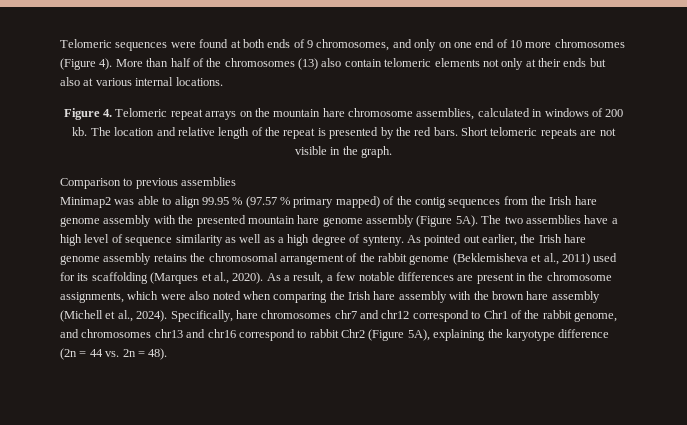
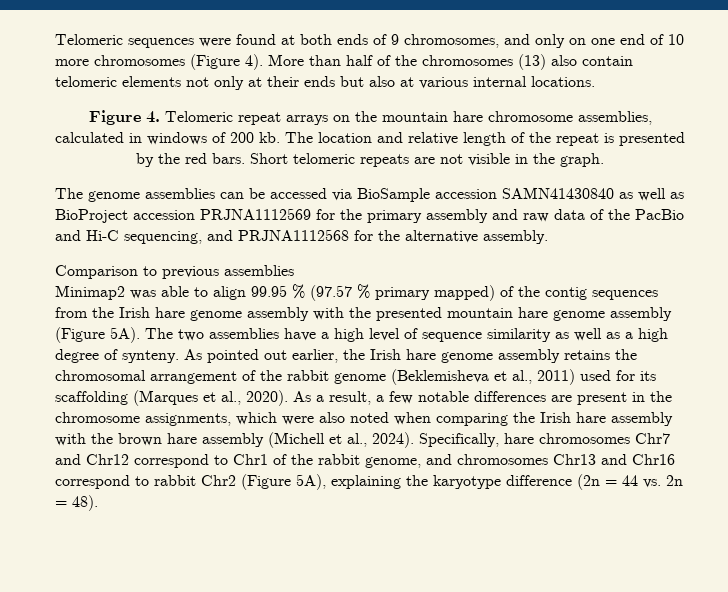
(393, 152) none -> [55,187,684,202] [55,208,684,223] [55,229,548,244] // The genome assemblies can be accessed via BioSample accession SAMN41430840 as well as BioProject accession PRJNA1112569 for the primary assembly and raw data of the PacBio and Hi-C sequencing, and PRJNA1112568 for the alternative assembly.
[334,310,410,319] chr7 and chr12 -> [635,433,670,444] [55,454,129,465] Chr7 and Chr12
[154,329,236,338] chr13 and chr16 -> [553,454,675,465] Chr13 and Chr16

